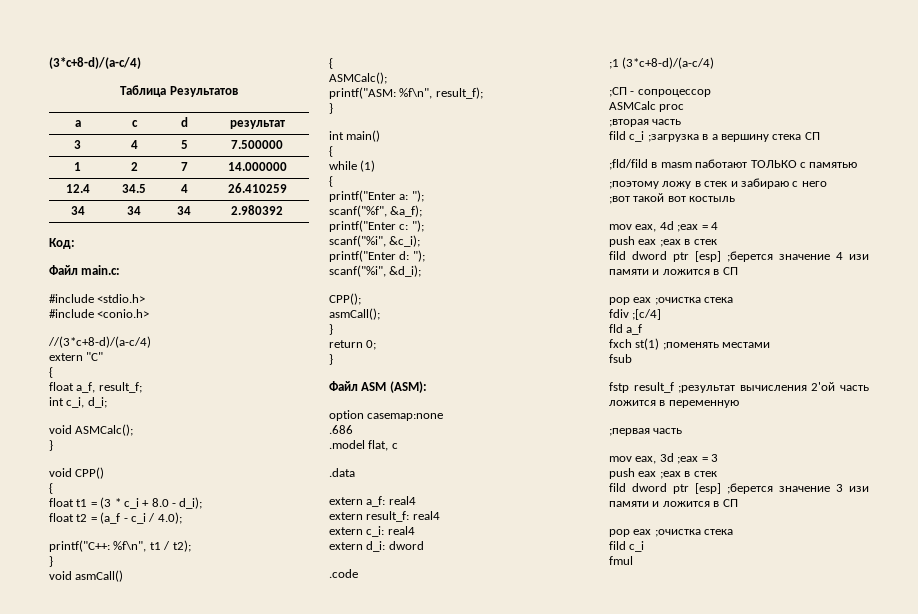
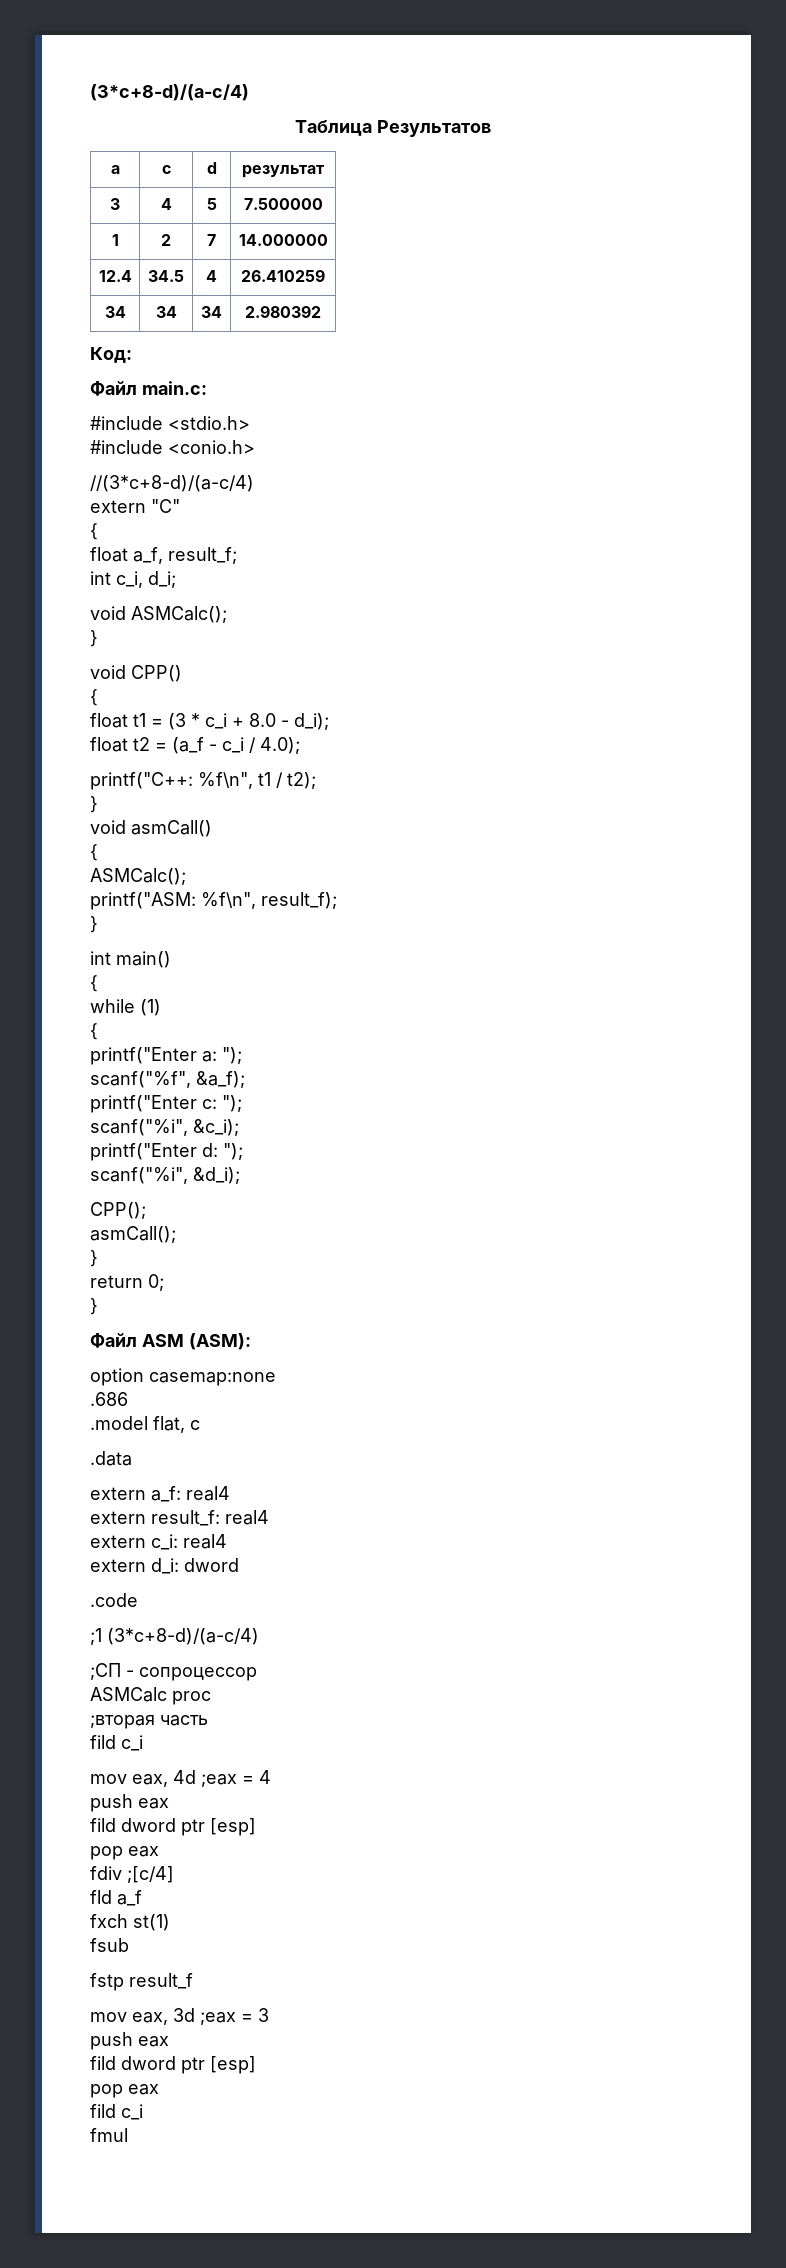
[647,132,820,142] [609,159,858,170] [609,178,827,189] [609,193,736,204] ;загрузка в a вершину стека СП // ;fld/fild в masm паботают ТОЛЬКО с памятью // ;поэтому ложу в стек и забираю с него // ;вот такой вот костыль -> (143, 1743) none
[659,239,717,247] [609,251,869,262] [609,267,738,275] [609,297,734,305] ;eax в стек // fild dword ptr [esp] ;берется значение 4 изи памяти и ложится в СП // pop eax ;очистка стека -> [90,1818,256,1836] [90,1846,159,1860] // fild dword ptr [esp] // pop eax
[662,342,771,350] ;поменять местами -> (170, 1922) none
[678,382,869,393] [609,400,739,408] [609,428,683,436] ;результат вычисления 2'ой часть ложится в переменную // ;первая часть -> (193, 1981) none
[659,471,717,479] [609,483,869,494] [609,499,738,507] [609,529,734,537] ;eax в стек // fild dword ptr [esp] ;берется значение 3 изи памяти и ложится в СП // pop eax ;очистка стека -> [90,2056,256,2074] [90,2084,159,2098] // fild dword ptr [esp] // pop eax

